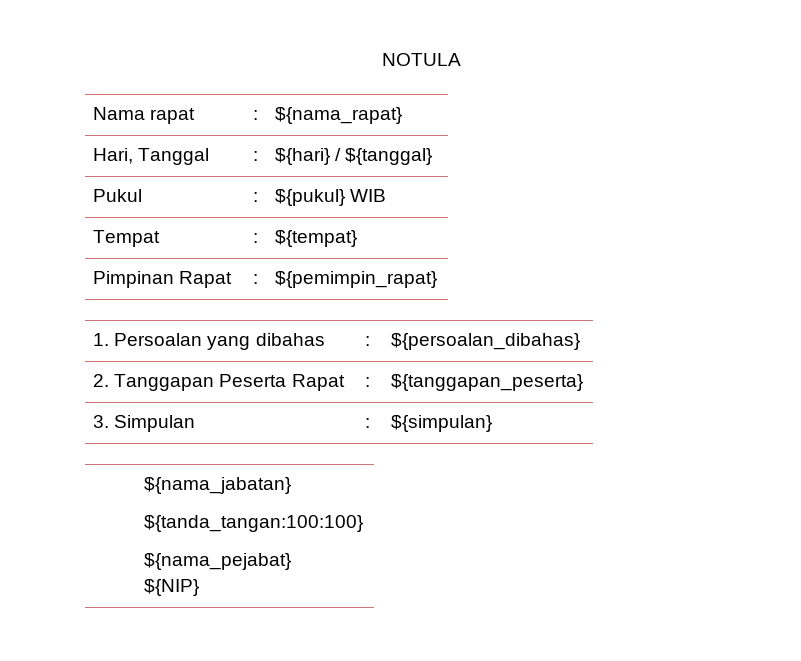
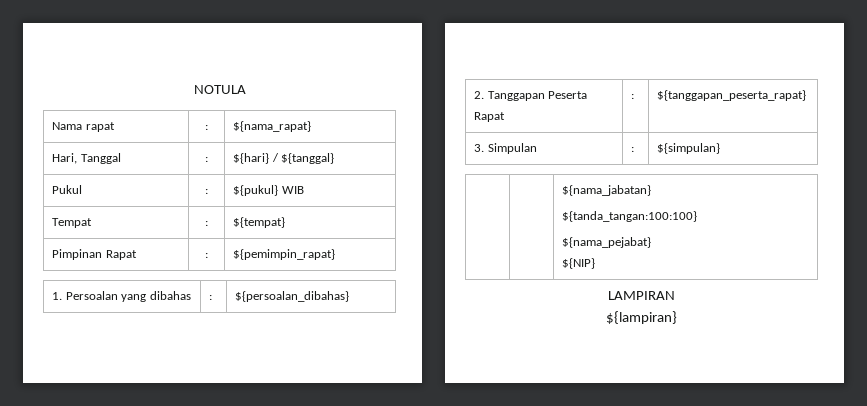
[391,374,584,391] ${tanggapan_peserta} -> [657,90,807,101] ${tanggapan_peserta_rapat}
(200, 587) none -> [608,291,675,300] [606,311,677,324] // LAMPIRAN // ${lampiran}

